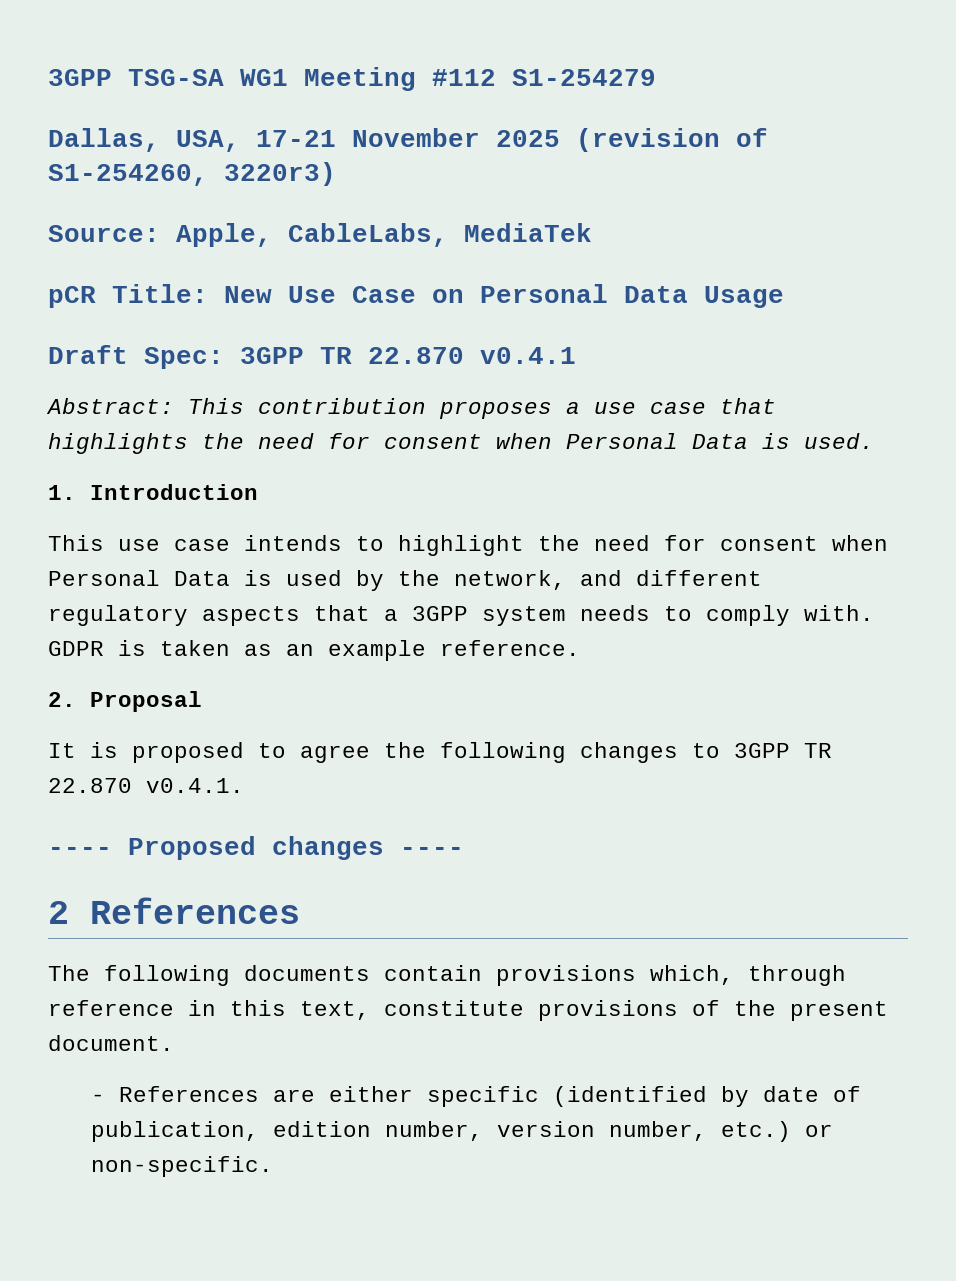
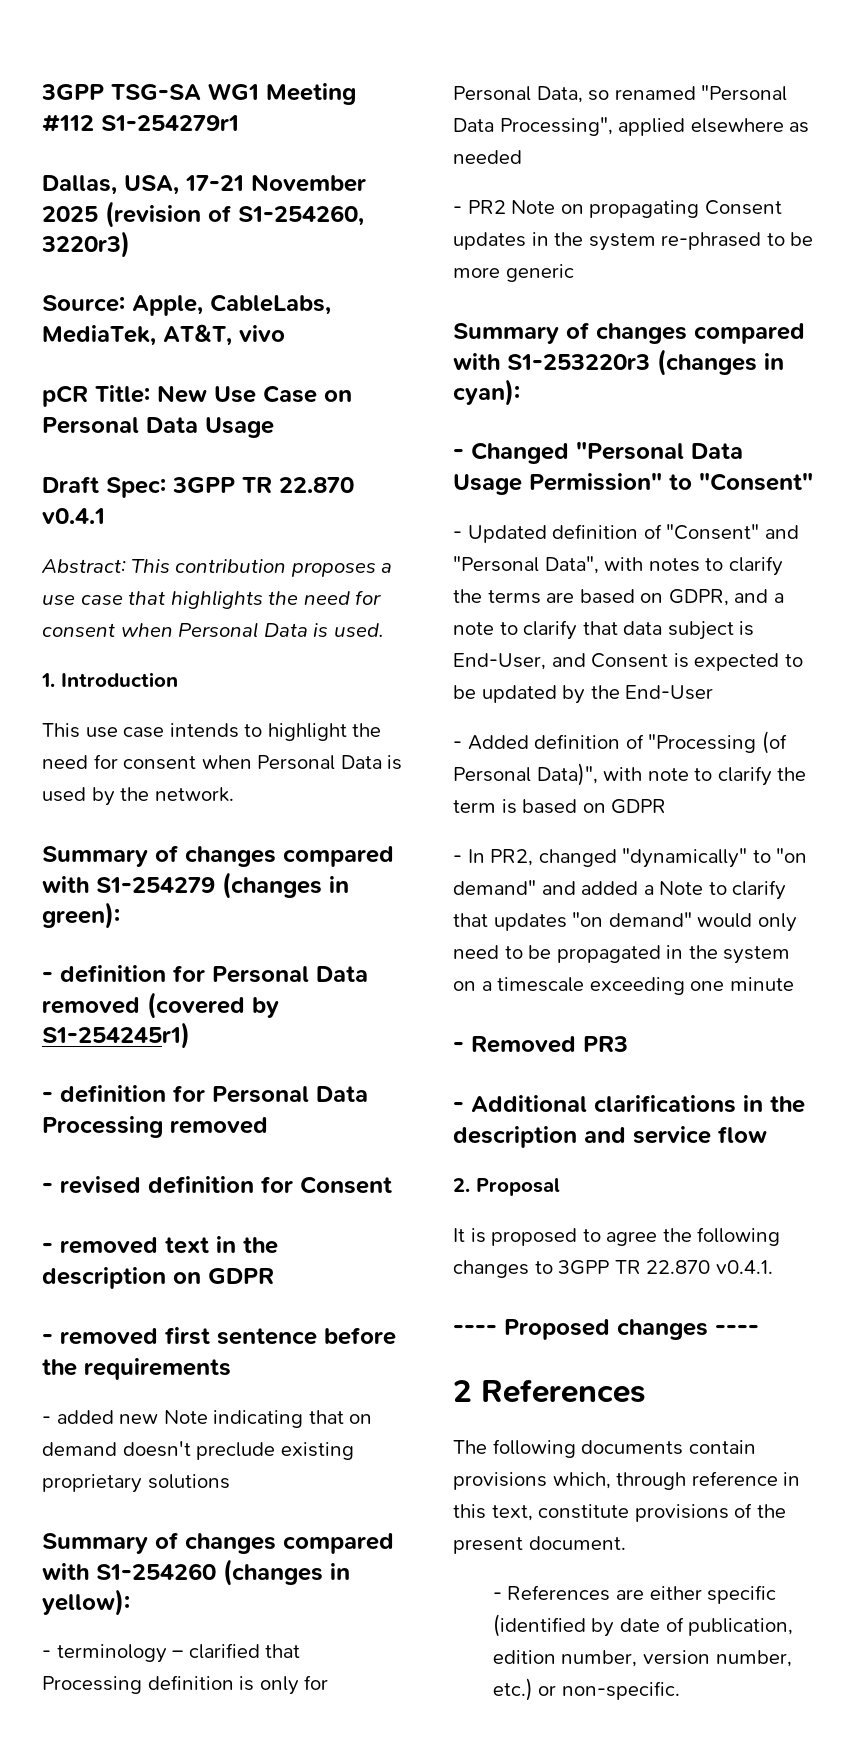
[512,69,656,86] S1-254279 -> [101,115,239,131] S1-254279r1
[464,223,592,242] MediaTek -> [42,324,285,346] MediaTek, AT&T, vivo
[454,570,762,590] [48,605,874,626] [48,640,580,661] network, and different regulatory aspects that a 3GPP system needs to comply with. GDPR is taken as an example reference. -> [154,787,234,802] [42,845,394,867] [42,872,349,899] [42,902,120,929] [42,965,368,983] [42,992,279,1019] [42,1022,190,1049] [42,1085,368,1103] [42,1116,268,1138] [42,1176,392,1194] [42,1236,278,1254] [42,1267,274,1289] [42,1327,396,1345] [42,1358,231,1380] [42,1410,373,1428] [42,1441,354,1460] [42,1474,230,1493] [42,1532,394,1554] [42,1559,350,1586] [42,1589,130,1616] [42,1643,301,1663] [42,1675,329,1695] [453,85,788,103] [453,117,810,136] [453,150,522,164] [453,200,782,218] [453,232,814,251] [453,264,574,282] [453,322,805,344] [453,349,784,376] [453,379,520,406] [453,442,743,464] [453,473,813,495] [453,524,799,543] [453,556,783,576] [453,589,784,606] [453,620,755,640] [453,653,803,671] [453,685,714,704] [453,731,787,754] [453,763,807,786] [453,799,667,814] [453,848,808,868] [453,880,787,900] [453,912,797,932] [453,945,791,964] [453,977,794,995] [453,1036,628,1053] [453,1095,805,1113] [453,1126,767,1148] network. // Summary of changes compared with S1-254279 (changes in green): // - definition for Personal Data removed (covered by S1-254245r1) // - definition for Personal Data Processing removed // - revised definition for Consent // - removed text in the description on GDPR // - removed first sentence before the requirements // - added new Note indicating that on demand doesn't preclude existing proprietary solutions // Summary of changes compared with S1-254260 (changes in yellow): // - terminology – clarified that Processing definition is only for Personal Data, so renamed "Personal Data Processing", applied elsewhere as needed // - PR2 Note on propagating Consent updates in the system re-phrased to be more generic // Summary of changes compared with S1-253220r3 (changes in cyan): // - Changed "Personal Data Usage Permission" to "Consent" // - Updated definition of "Consent" and "Personal Data", with notes to clarify the terms are based on GDPR, and a note to clarify that data subject is End-User, and Consent is expected to be updated by the End-User // - Added definition of "Processing (of Personal Data)", with note to clarify the term is based on GDPR // - In PR2, changed "dynamically" to "on demand" and added a Note to clarify that updates "on demand" would only need to be propagated in the system on a timescale exceeding one minute // - Removed PR3 // - Additional clarifications in the description and service flow

